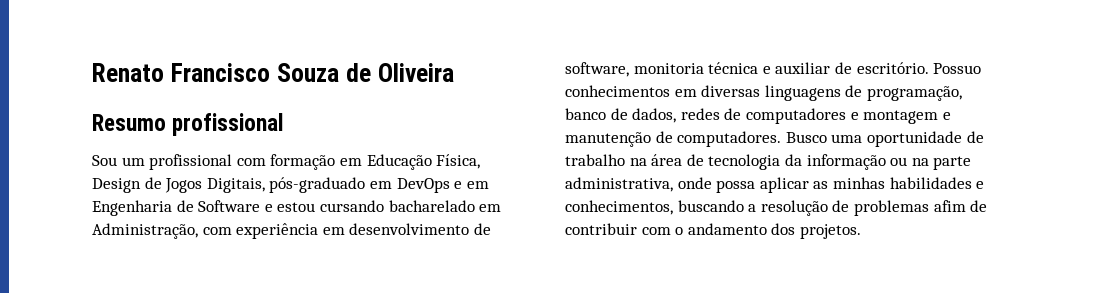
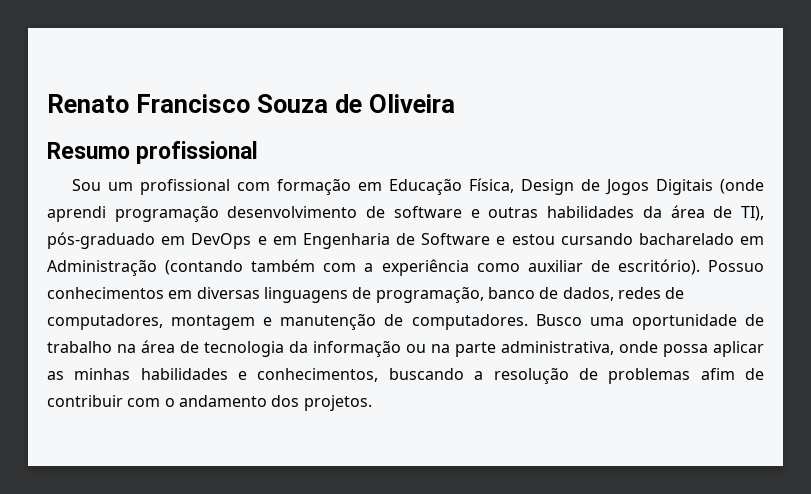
[206,178,265,193] Digitais, -> [655,179,764,195] [47,205,765,222] Digitais (onde aprendi programação desenvolvimento de software e outras habilidades da área de TI),
[92,223,491,239] [565,62,771,77] Administração, com experiência em desenvolvimento de software, monitoria técnica e -> [47,259,520,276] Administração (contando também com a experiência como
[856,62,929,74] escritório. -> [617,259,700,275] escritório).
[745,108,859,124] computadores e -> [47,314,163,330] computadores,

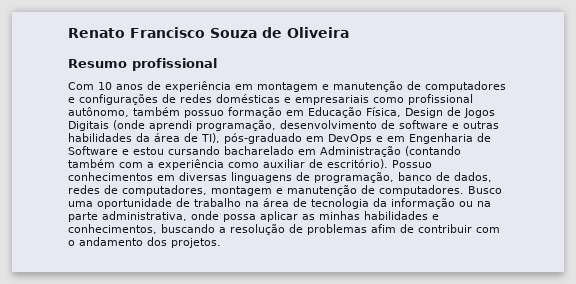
[71,179,270,195] Sou um profissional com -> [68,81,506,92] [68,94,473,105] [68,107,224,118] Com 10 anos de experiência em montagem e manutenção de computadores e configurações de redes domésticas e empresariais como profissional autônomo, também possuo
[114,205,219,222] programação -> [196,120,276,131] programação,

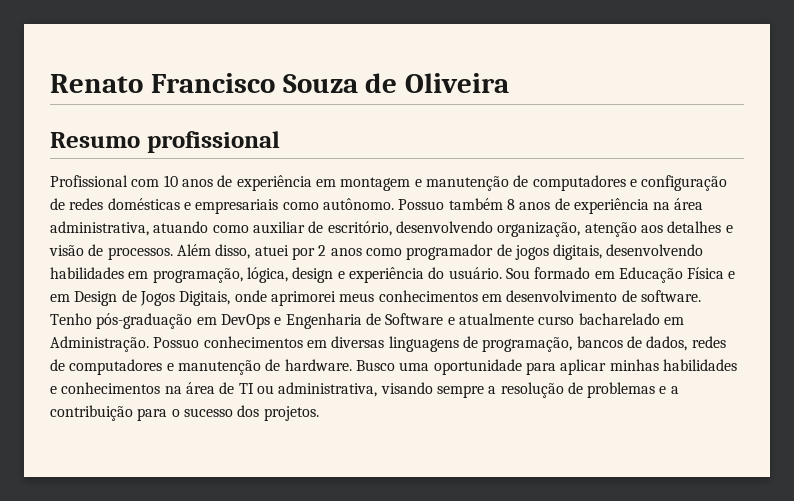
[68,82,94,90] Com -> [50,175,160,187] Profissional com
[79,94,158,105] configurações -> [641,175,728,191] configuração
[408,94,473,105] [68,107,495,118] [68,120,499,131] [68,133,302,144] profissional autônomo, também possuo formação em Educação Física, Design de Jogos Digitais (onde aprendi programação, desenvolvimento de software e outras habilidades da área de TI), pós-graduado -> [322,198,704,214] [50,221,733,237] [49,244,704,260] [50,267,736,283] [50,290,701,306] [50,313,193,329] autônomo. Possuo também 8 anos de experiência na área administrativa, atuando como auxiliar de escritório, desenvolvendo organização, atenção aos detalhes e visão de processos. Além disso, atuei por 2 anos como programador de jogos digitais, desenvolvendo habilidades em programação, lógica, design e experiência do usuário. Sou formado em Educação Física e em Design de Jogos Digitais, onde aprimorei meus conhecimentos em desenvolvimento de software. Tenho pós-graduação
[387,136,405,142] em -> (282, 321) none
[133,146,461,157] [68,159,388,170] estou cursando bacharelado em Administração (contando também com a experiência como auxiliar de escritório). -> [458,313,684,325] [50,336,149,352] atualmente curso bacharelado em Administração.
[398,172,432,181] banco -> [576,336,623,348] bancos
[122,185,464,196] computadores, montagem e manutenção de computadores. -> [69,359,352,375] computadores e manutenção de hardware.
[176,198,491,209] [68,211,439,222] [68,224,500,235] [68,237,143,246] de trabalho na área de tecnologia da informação ou na parte administrativa, onde possa aplicar as minhas habilidades e conhecimentos, buscando a resolução de problemas afim de contribuir com o andamento -> [525,359,737,375] [50,382,679,398] [50,405,233,421] para aplicar minhas habilidades e conhecimentos na área de TI ou administrativa, visando sempre a resolução de problemas e a contribuição para o sucesso

